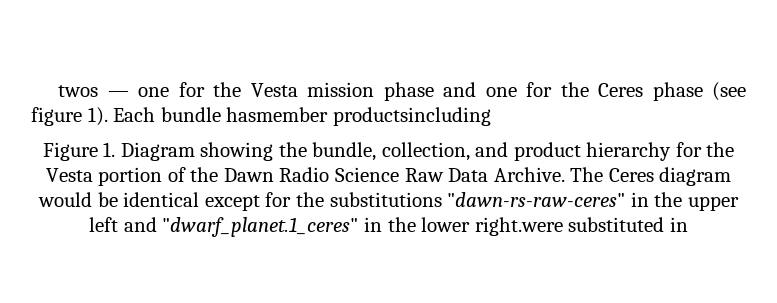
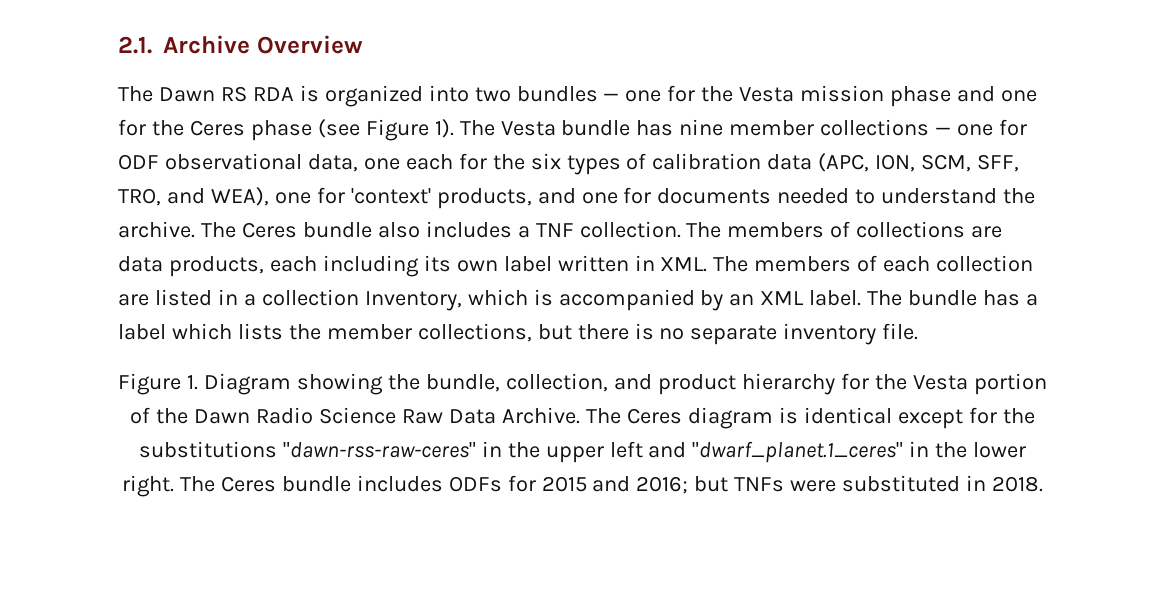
[58,85,99,97] twos -> [118,35,363,54] [118,85,598,107] 2.1. Archive Overview // The Dawn RS RDA is organized into two bundles
[31,107,491,126] figure 1). Each bundle hasmember productsincluding -> [365,119,1028,141] [118,153,1020,175] [118,187,1036,209] [118,221,1003,238] [118,255,1034,277] [118,289,1039,311] [118,323,919,345] Figure 1). The Vesta bundle has nine member collections — one for ODF observational data, one each for the six types of calibration data (APC, ION, SCM, SFF, TRO, and WEA), one for 'context' products, and one for documents needed to understand the archive. The Ceres bundle also includes a TNF collection. The members of collections are data products, each including its own label written in XML. The members of each collection are listed in a collection Inventory, which is accompanied by an XML label. The bundle has a label which lists the member collections, but there is no separate inventory file.
[38,192,118,207] would be -> [778,407,798,424] is
[447,192,626,207] "dawn-rs-raw-ceres" -> [282,442,476,458] "dawn-rss-raw-ceres"
[474,217,563,236] right.were -> [121,475,837,497] right. The Ceres bundle includes ODFs for 2015 and 2016; but TNFs were
(688, 224) none -> [992,476,1044,492] 2018.

